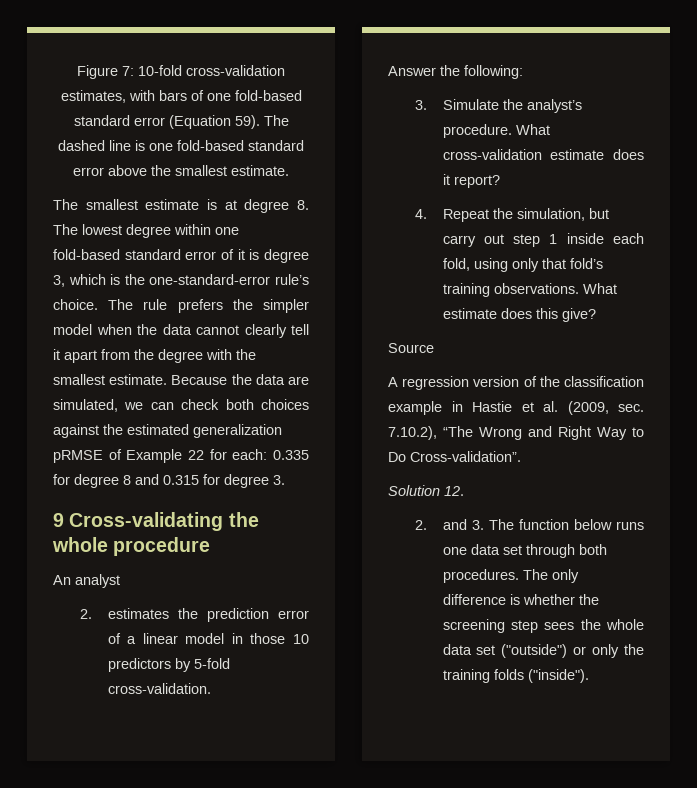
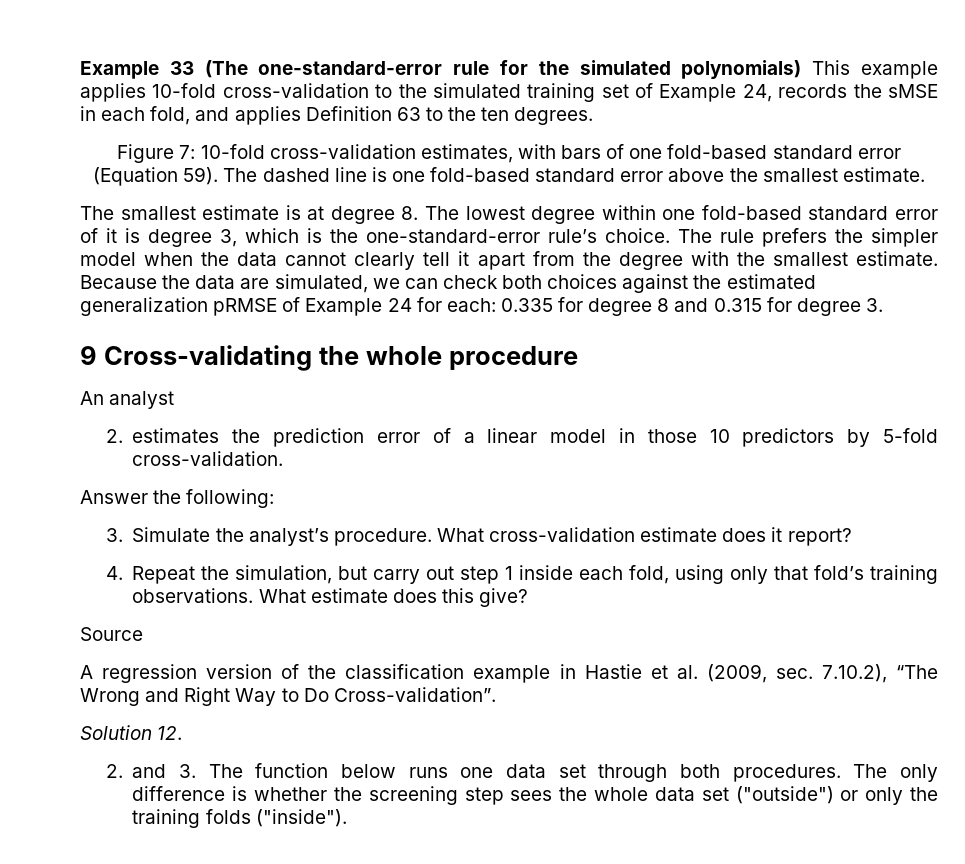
(77, 72) none -> [80,60,938,79] [80,83,938,102] [80,106,594,125] Example 33 (The one-standard-error rule for the simulated polynomials) This example applies 10-fold cross-validation to the simulated training set of Example 24, records the sMSE in each fold, and applies Definition 63 to the ten degrees. //
[187,450,204,460] 22 -> [387,298,412,312] 24

